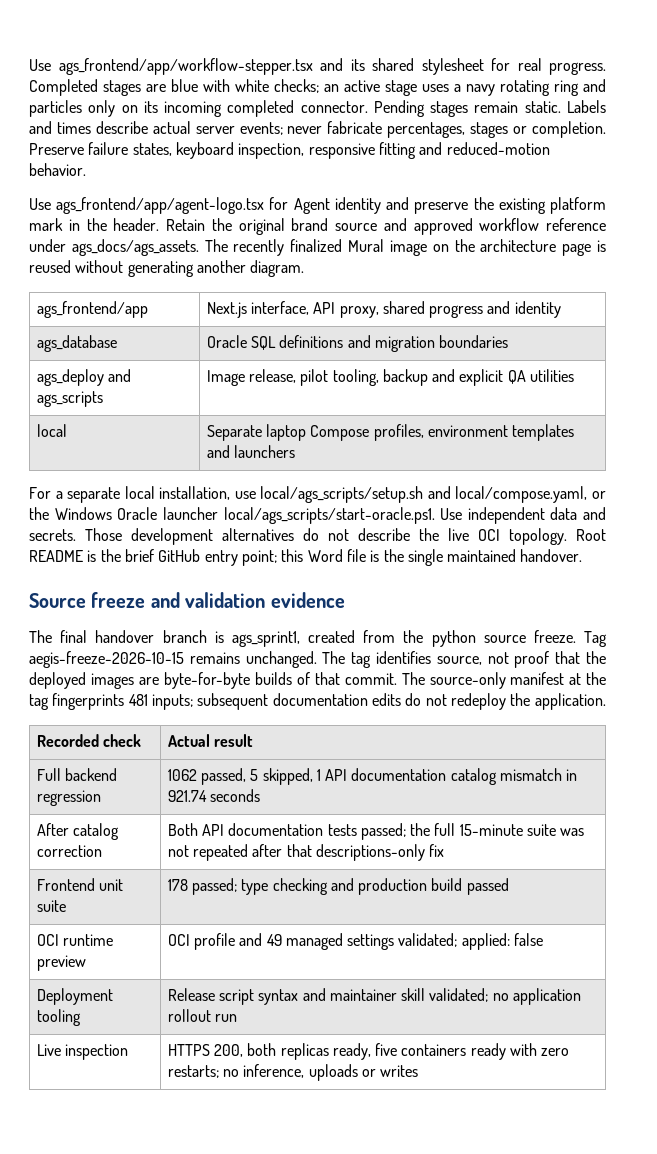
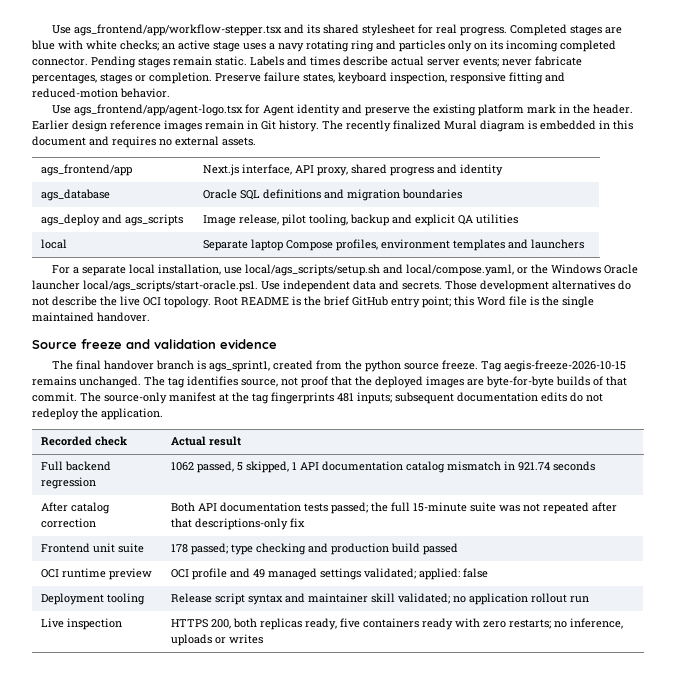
[166,218,606,235] [29,239,606,256] [29,260,305,277] Retain the original brand source and approved workflow reference under ags_docs/ags_assets. The recently finalized Mural image on the architecture page is reused without generating another diagram. -> [32,120,633,132] [32,136,256,148] Earlier design reference images remain in Git history. The recently finalized Mural diagram is embedded in this document and requires no external assets.

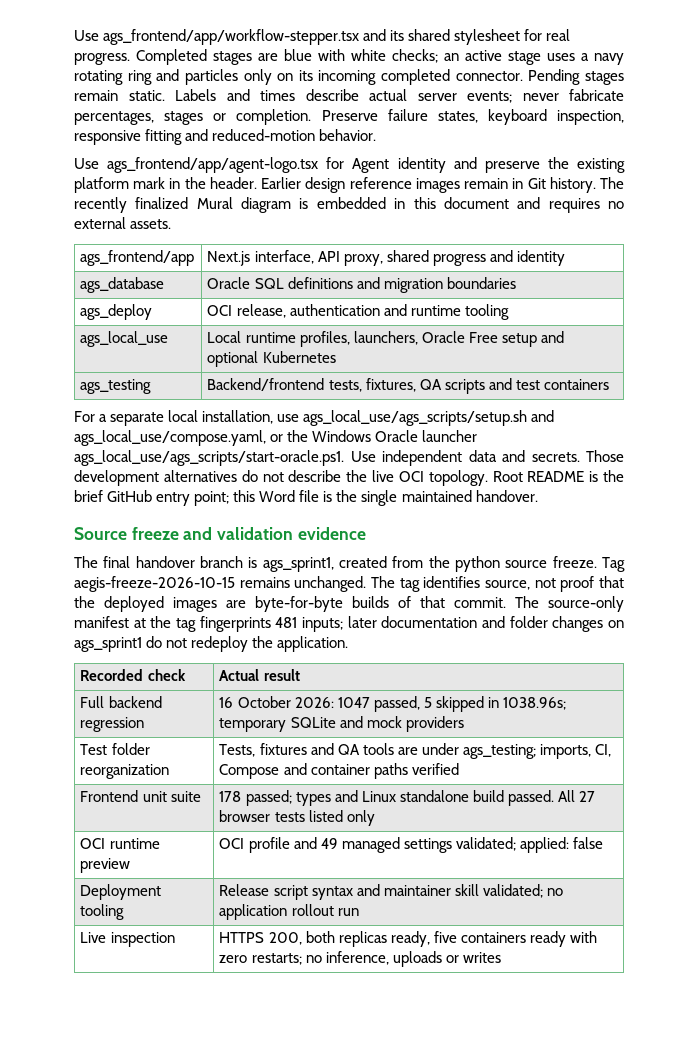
[101,214,183,226] [202,214,518,226] [40,239,67,249] [202,239,584,251] and ags_scripts | Image release, pilot tooling, backup and explicit QA utilities // local | Separate laptop Compose profiles, environment templates and launchers -> [207,304,509,320] [80,331,169,347] [207,331,564,347] [207,351,336,367] [80,379,152,394] [207,378,609,394] | OCI release, authentication and runtime tooling // ags_local_use | Local runtime profiles, launchers, Oracle Free setup and optional Kubernetes // ags_testing | Backend/frontend tests, fixtures, QA scripts and test containers
[244,264,514,276] local/ags_scripts/setup.sh and local/compose.yaml, -> [303,410,555,426] [74,430,266,446] ags_local_use/ags_scripts/setup.sh and ags_local_use/compose.yaml,
[83,280,258,292] local/ags_scripts/start-oracle.ps1. -> [74,450,344,466] ags_local_use/ags_scripts/start-oracle.ps1.
[395,392,567,404] subsequent documentation edits -> [347,616,625,632] [74,637,142,652] later documentation and folder changes on ags_sprint1
[170,461,595,473] [40,502,110,514] [40,518,96,528] [170,502,617,514] [170,518,305,530] 1062 passed, 5 skipped, 1 API documentation catalog mismatch in 921.74 seconds // After catalog correction | Both API documentation tests passed; the full 15-minute suite was not repeated after that descriptions-only fix -> [219,696,566,712] [219,716,464,732] [80,743,150,755] [80,764,170,779] [219,743,611,759] [219,763,459,779] 16 October 2026: 1047 passed, 5 skipped in 1038.96s; temporary SQLite and mock providers // Test folder reorganization | Tests, fixtures and QA tools are under ags_testing; imports, CI, Compose and container paths verified
[230,543,458,555] type checking and production build passed -> [295,790,595,806] [219,810,375,826] types and Linux standalone build passed. All 27 browser tests listed only

